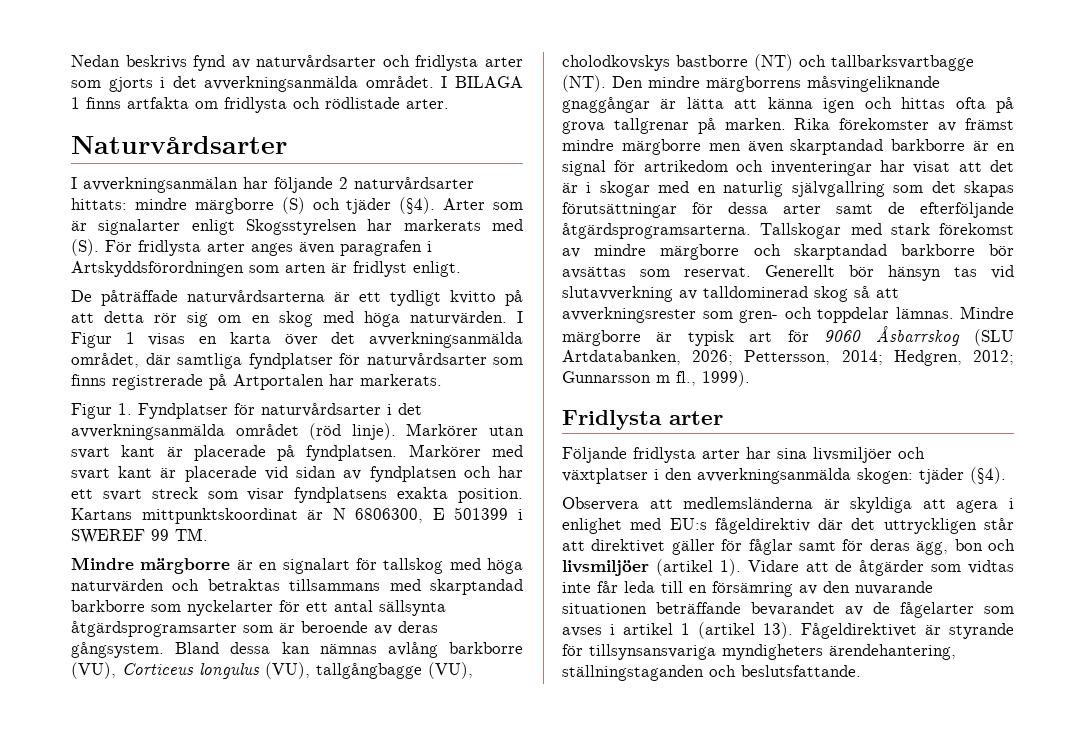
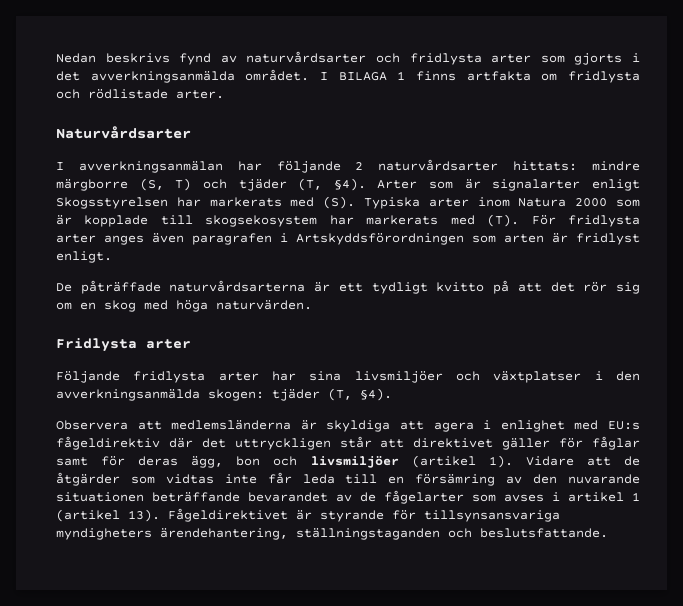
[281,197,436,214] (S) och tjäder (§4). -> [139,178,366,191] (S, T) och tjäder (T, §4).
(99, 247) none -> [364,197,640,209] [56,214,520,227] Typiska arter inom Natura 2000 som är kopplade till skogsekosystem har markerats med (T).
[104,311,145,323] detta -> [550,282,575,292] det
[517,311,523,323] [71,332,523,348] [71,353,523,369] [71,374,442,390] [71,403,422,419] [71,423,524,440] [71,444,523,461] [71,466,523,482] [71,487,523,503] [71,507,523,524] [71,528,208,544] [71,557,523,574] [71,579,523,595] [71,600,446,616] [71,621,438,637] [71,642,523,658] [71,662,473,679] [562,54,974,71] [562,75,940,92] [562,97,1014,113] [562,118,1014,134] [562,139,1015,155] [562,160,1014,176] [562,181,1014,197] [562,202,1014,218] [562,223,1014,239] [562,244,1014,260] [562,265,1014,281] [562,286,899,302] [562,306,1014,323] [562,326,1014,346] [562,350,1014,366] [562,370,750,387] I Figur 1 visas en karta över det avverkningsanmälda området, där samtliga fyndplatser för naturvårdsarter som finns registrerade på Artportalen har markerats. // Figur 1. Fyndplatser för naturvårdsarter i det avverkningsanmälda området (röd linje). Markörer utan svart kant är placerade på fyndplatsen. Markörer med svart kant är placerade vid sidan av fyndplatsen och har ett svart streck som visar fyndplatsens exakta position. Kartans mittpunktskoordinat är N 6806300, E 501399 i SWEREF 99 TM. // Mindre märgborre är en signalart för tallskog med höga naturvärden och betraktas tillsammans med skarptandad barkborre som nyckelarter för ett antal sällsynta åtgärdsprogramsarter som är beroende av deras gångsystem. Bland dessa kan nämnas avlång barkborre (VU), Corticeus longulus (VU), tallgångbagge (VU), cholodkovskys bastborre (NT) och tallbarksvartbagge (NT). Den mindre märgborrens måsvingeliknande gnaggångar är lätta att känna igen och hittas ofta på grova tallgrenar på marken. Rika förekomster av främst mindre märgborre men även skarptandad barkborre är en signal för artrikedom och inventeringar har visat att det är i skogar med en naturlig självgallring som det skapas förutsättningar för dessa arter samt de efterföljande åtgärdsprogramsarterna. Tallskogar med stark förekomst av mindre märgborre och skarptandad barkborre bör avsättas som reservat. Generellt bör hänsyn tas vid slutavverkning av talldominerad skog så att avverkningsrester som gren- och toppdelar lämnas. Mindre märgborre är typisk art för 9060 Åsbarrskog (SLU Artdatabanken, 2026; Pettersson, 2014; Hedgren, 2012; Gunnarsson m fl., 1999). -> (312, 305) none
[970,467,1006,484] (§4). -> [328,388,392,401] (T, §4).

